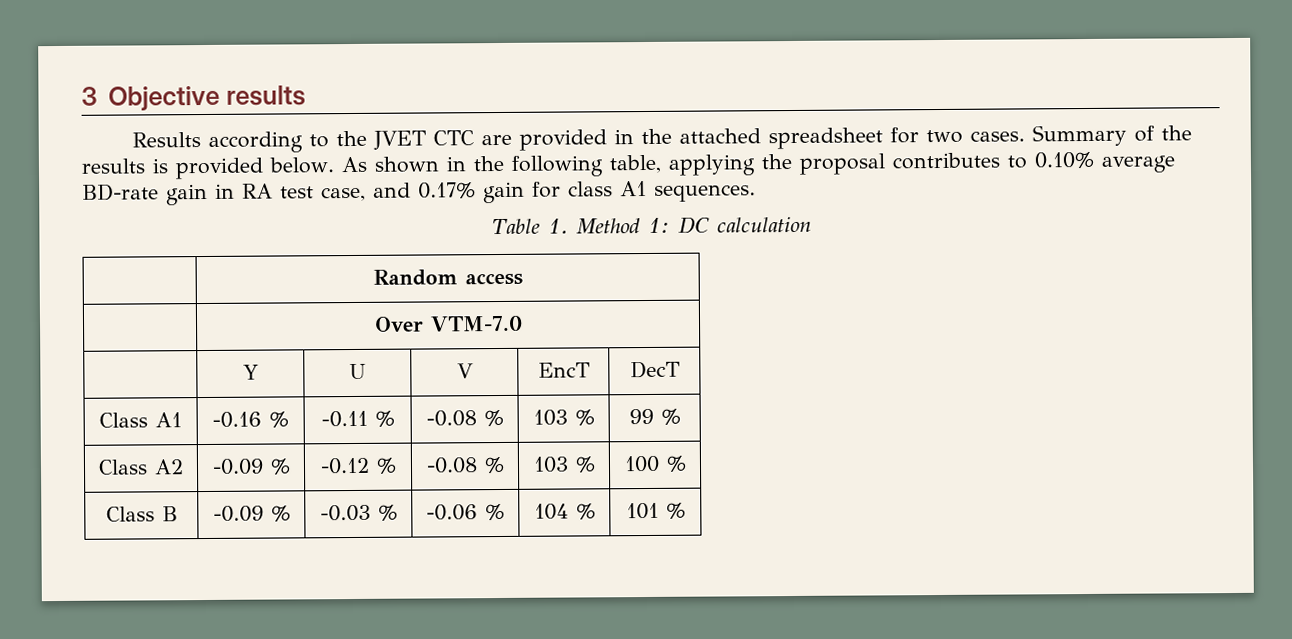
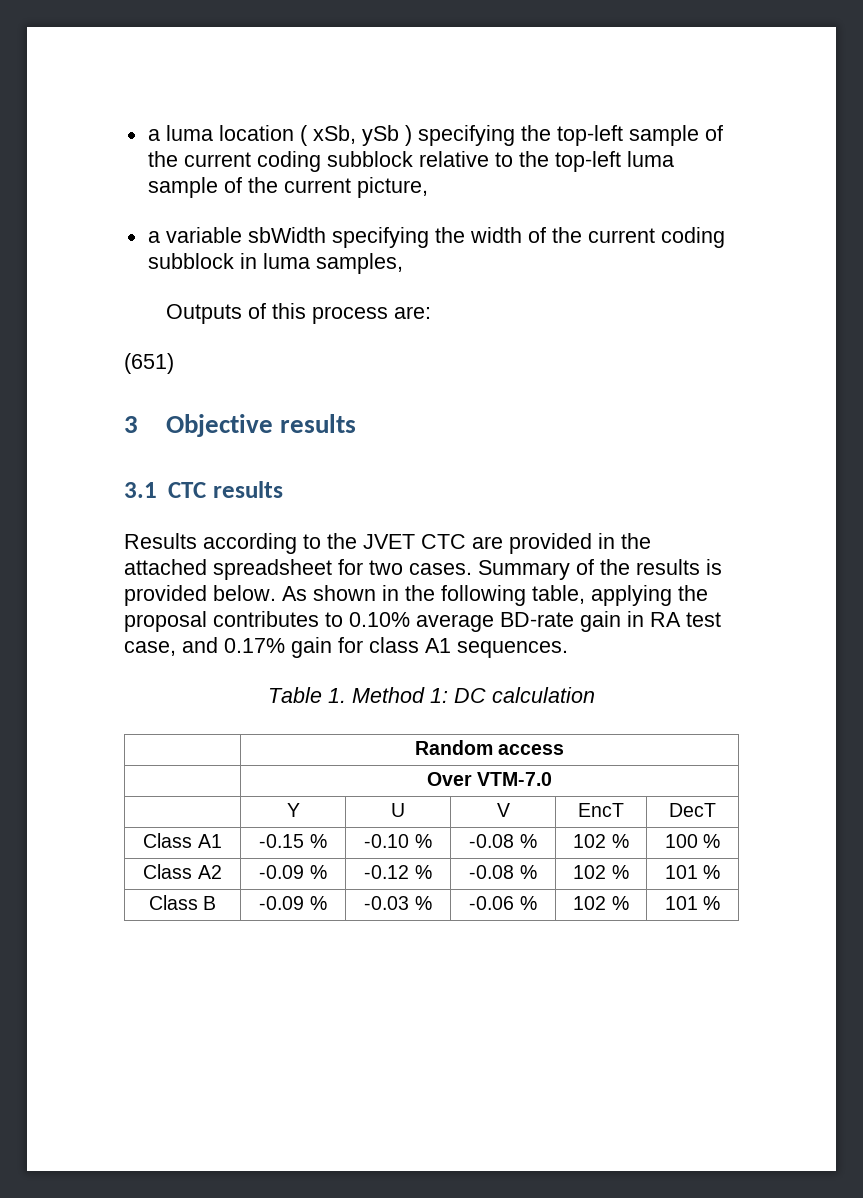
(81, 96) none -> [147,125,723,146] [147,151,674,172] [147,177,428,198] [147,227,725,248] [147,253,403,274] [165,303,431,324] [124,353,174,374] a luma location ( xSb, ySb ) specifying the top-left sample of the current coding subblock relative to the top-left luma sample of the current picture, // a variable sbWidth specifying the width of the current coding subblock in luma samples, // Outputs of this process are: // (651) //
(306, 95) none -> [124,481,283,498] // 3.1 CTC results
[212,411,289,428] [320,410,395,428] [425,409,504,427] [532,409,595,426] [628,408,654,425] -0.16 % | -0.11 % | -0.08 % | 103 % | 99 -> [259,834,327,848] [364,834,432,848] [469,834,537,848] [573,834,629,848] [664,834,698,848] -0.15 % | -0.10 % | -0.08 % | 102 % | 100
[532,456,596,473] [623,455,660,473] 103 % | 100 -> [573,865,629,879] [664,865,698,879] 102 % | 101
[533,503,569,520] 104 -> [573,896,607,910] 102

